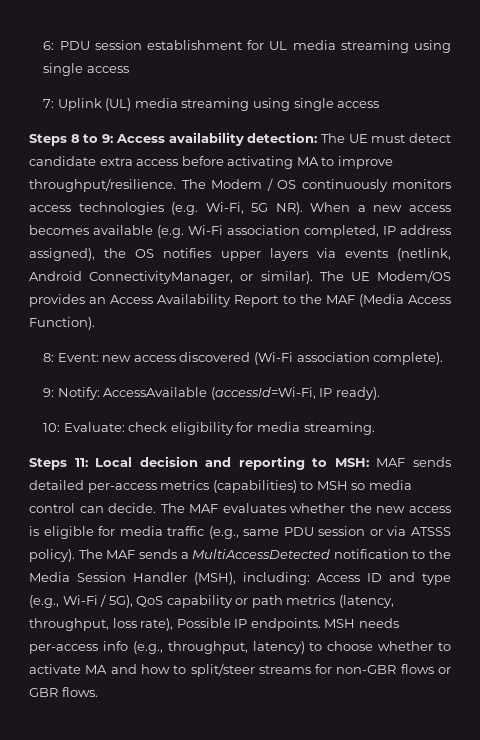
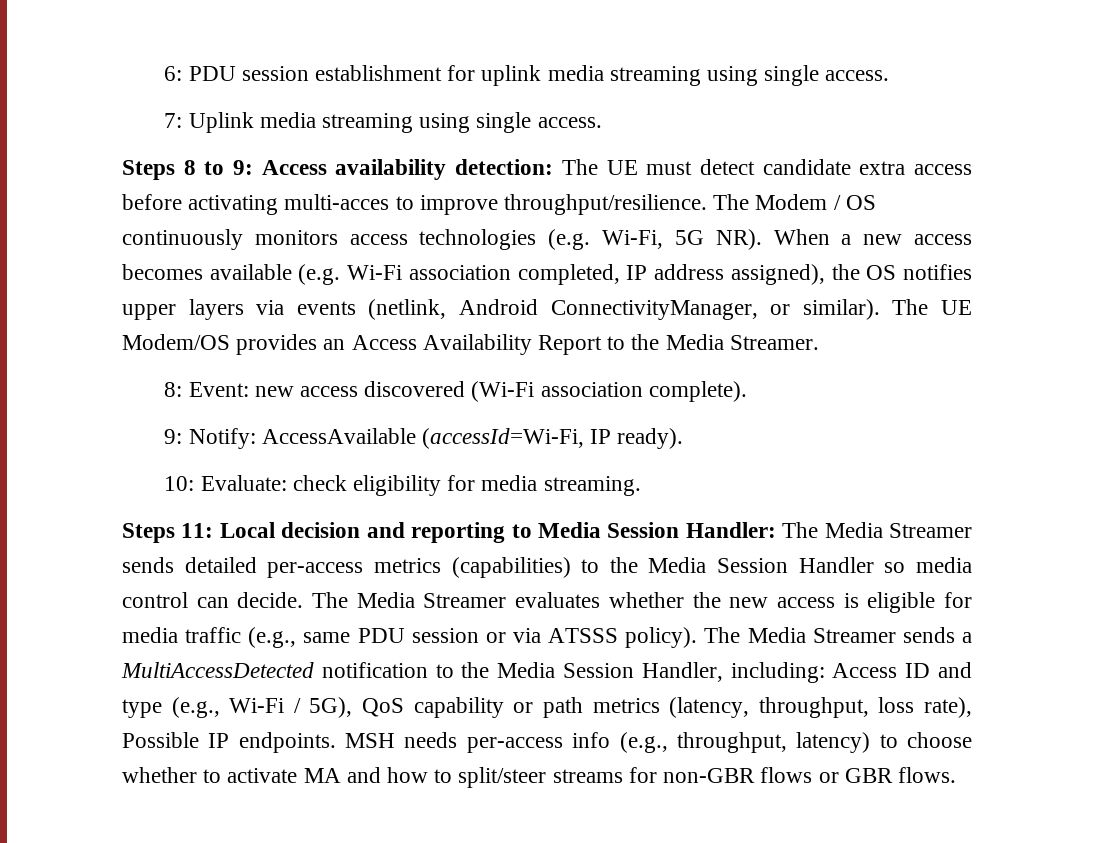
[269,40,452,53] [43,63,129,76] UL media streaming using single access -> [481,65,890,86] uplink media streaming using single access.
[105,98,380,111] (UL) media streaming using single access -> [259,112,602,133] media streaming using single access.
[296,157,319,166] MA -> [284,194,390,210] multi-acces
[325,294,451,307] [29,317,95,330] MAF (Media Access Function). -> [665,334,819,350] Media Streamer.
[334,458,406,467] MSH: MAF -> [537,522,972,538] Media Session Handler: The Media Streamer
[316,481,348,490] MSH -> [609,557,874,573] the Media Session Handler
[189,504,219,513] MAF -> [356,592,507,608] Media Streamer
[106,550,136,559] MAF -> [747,627,896,643] Media Streamer
[133,572,236,585] Handler (MSH), -> [641,662,723,682] Handler,

